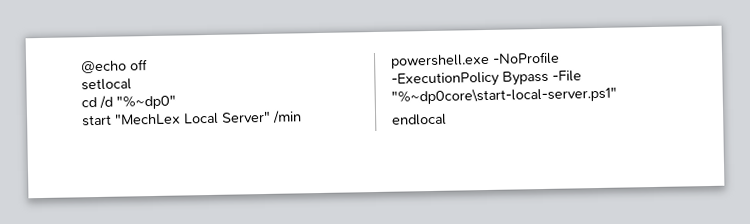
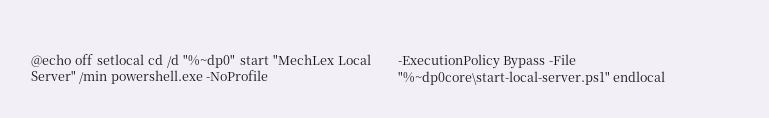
(148, 65) // -> (94, 59) none
(132, 84) // -> (144, 59) none
(176, 102) // -> (236, 61) none
(617, 95) // -> (610, 78) none

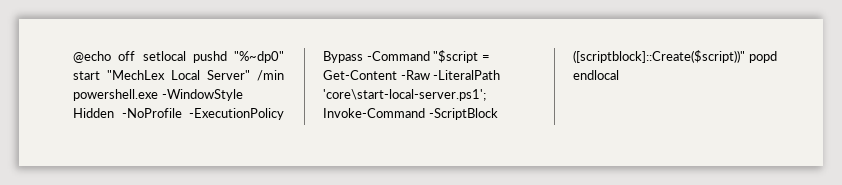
[147,54,179,68] cd /d -> [192,51,227,63] pushd
(203, 77) none -> [161,89,243,101] [73,108,114,118] -WindowStyle Hidden
[548,54,576,65] [398,71,610,85] -File "%~dp0core\start-local-server.ps1" -> [366,50,490,63] [323,70,501,80] [323,89,486,101] [323,108,498,120] [573,50,777,63] -Command "$script = Get-Content -Raw -LiteralPath 'core\start-local-server.ps1'; Invoke-Command -ScriptBlock ([scriptblock]::Create($script))" popd

